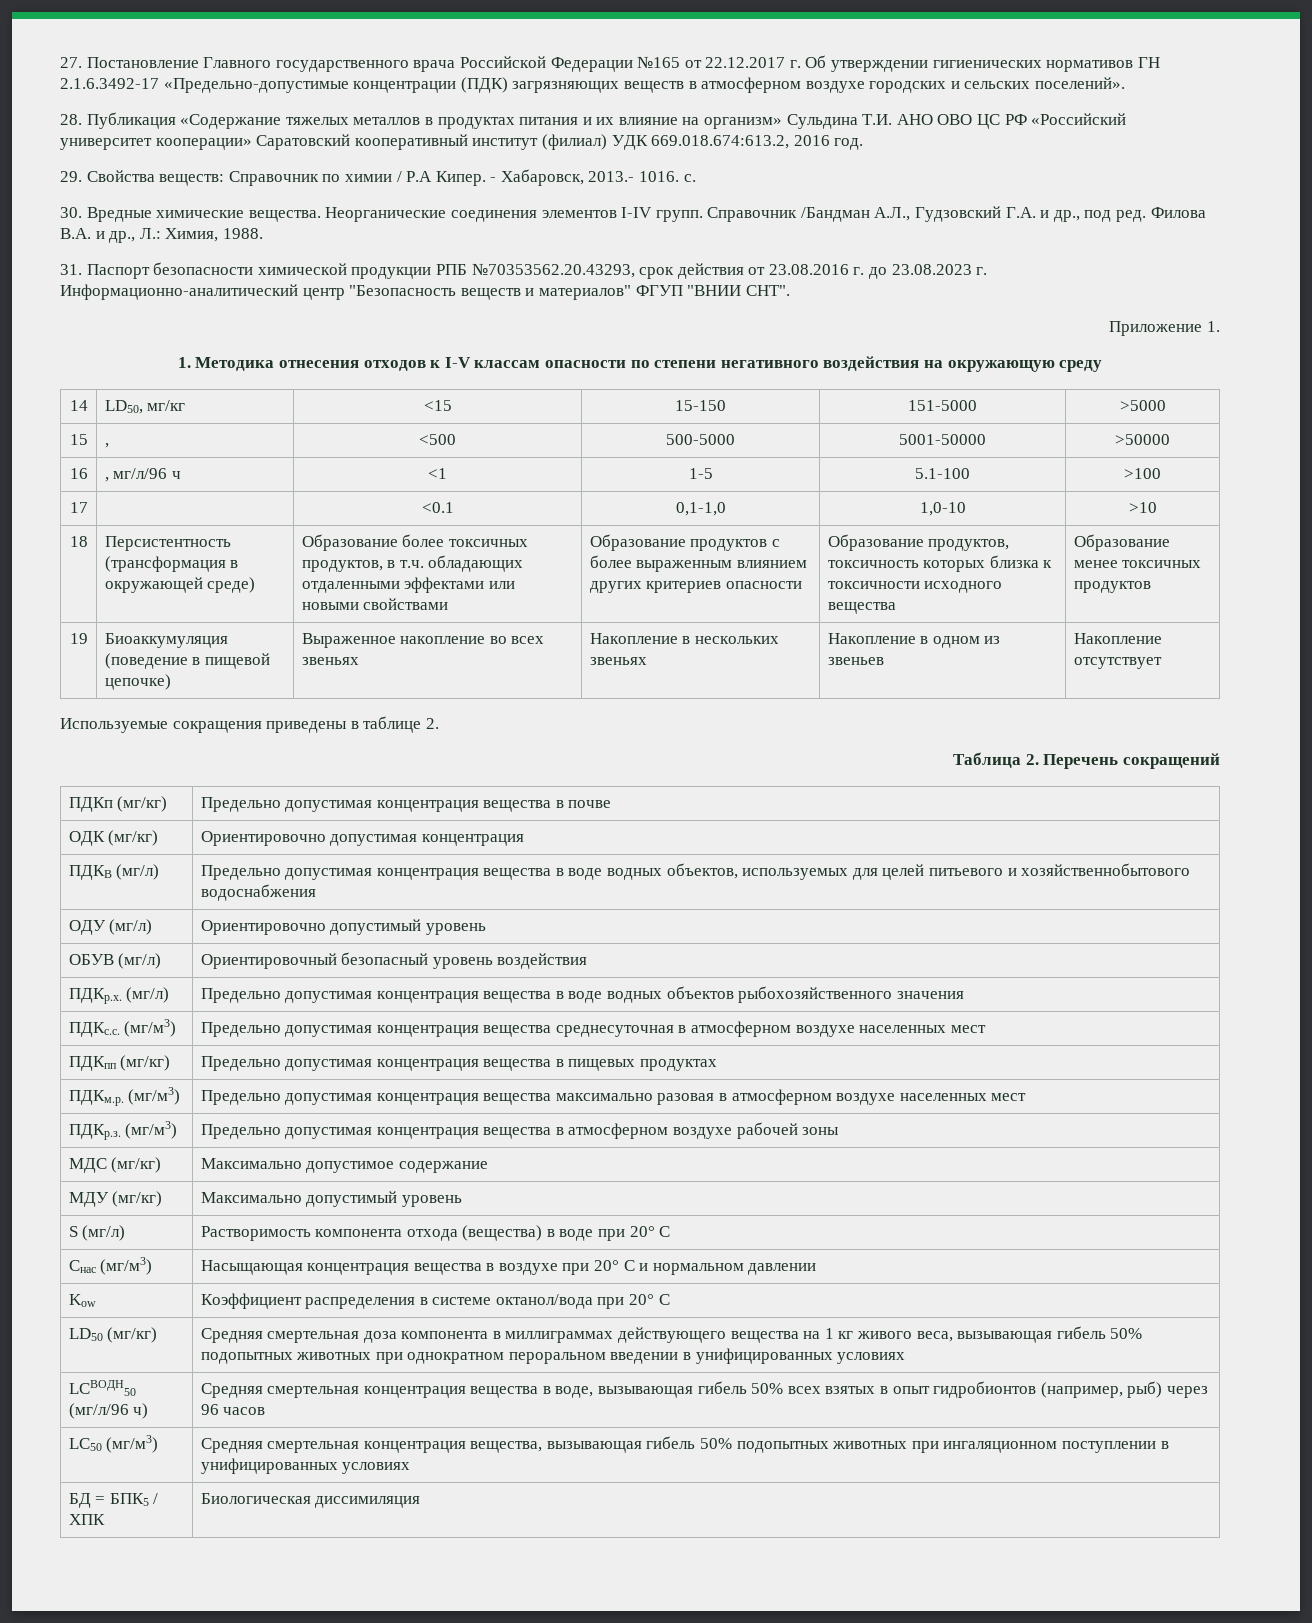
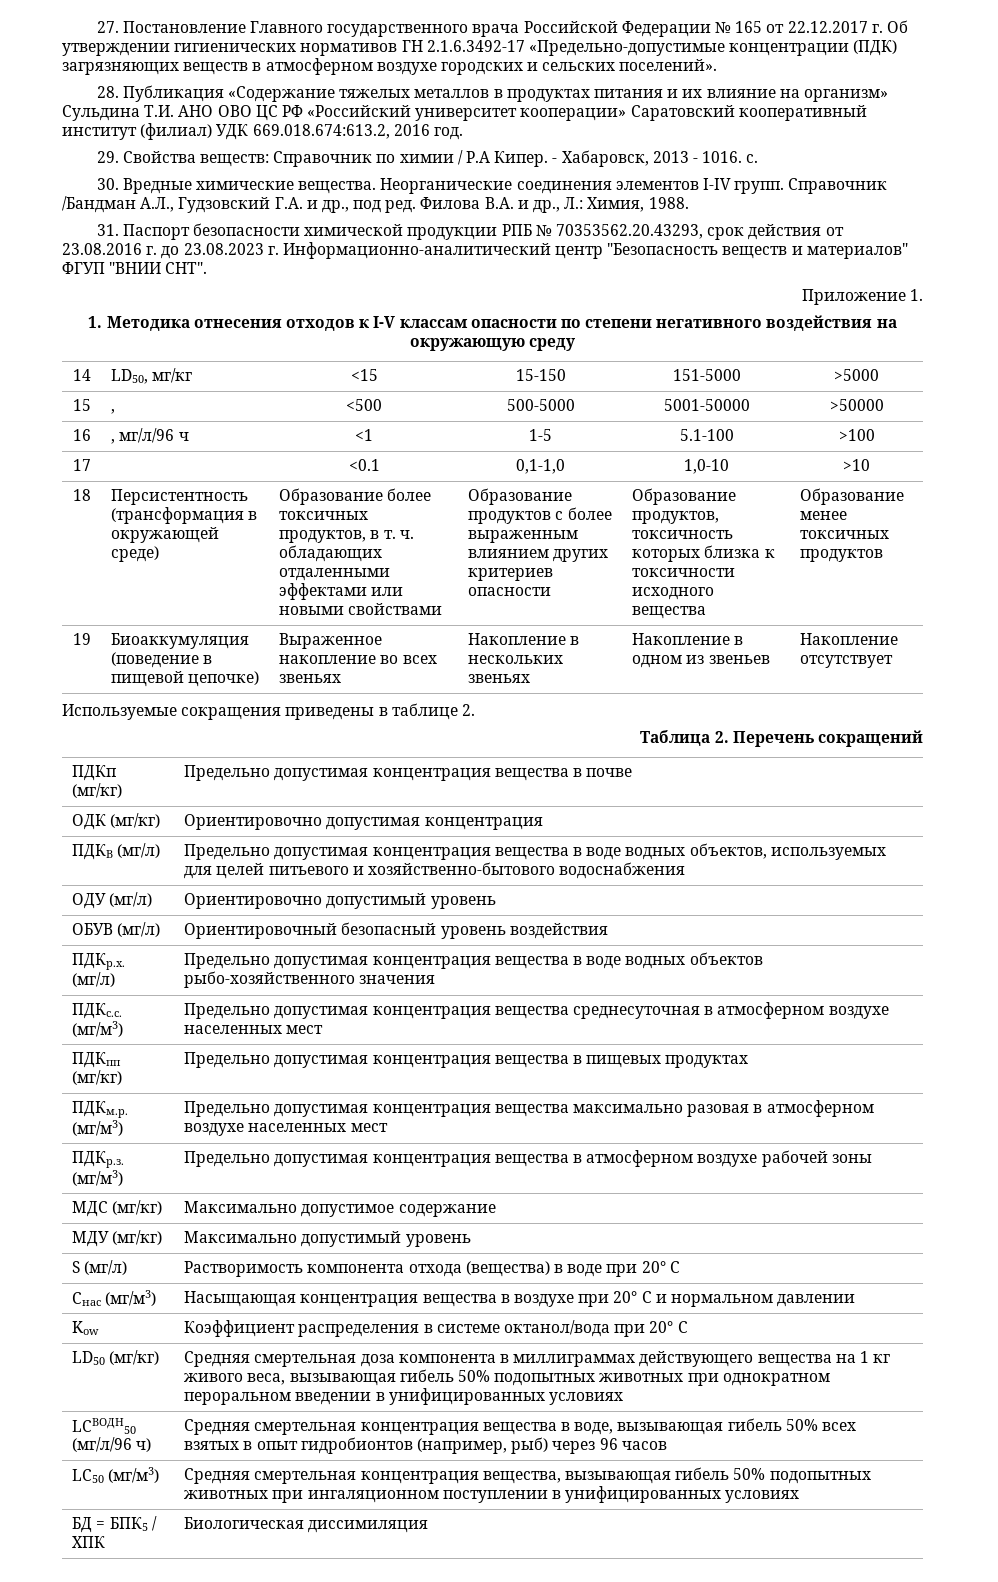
[637,56,681,68] №165 -> [714,21,763,33] № 165
[588,171,635,182] 2013.- -> [652,151,698,163] 2013 -
[471,263,635,278] №70353562.20.43293, -> [535,224,703,239] № 70353562.20.43293,
[399,560,424,568] т.ч. -> [383,530,414,539] т. ч.
[1021,863,1191,876] хозяйственнобытового -> [367,862,555,875] хозяйственно-бытового
[738,986,893,1003] рыбохозяйственного -> [184,971,356,988] рыбо-хозяйственного

